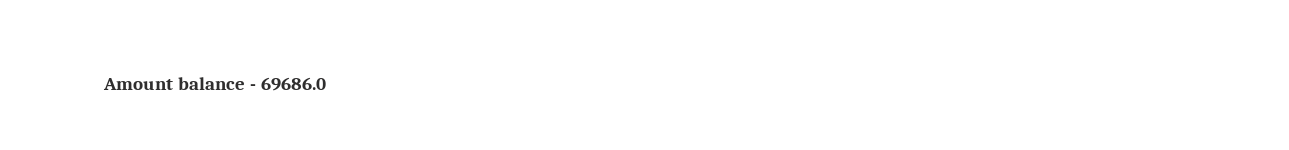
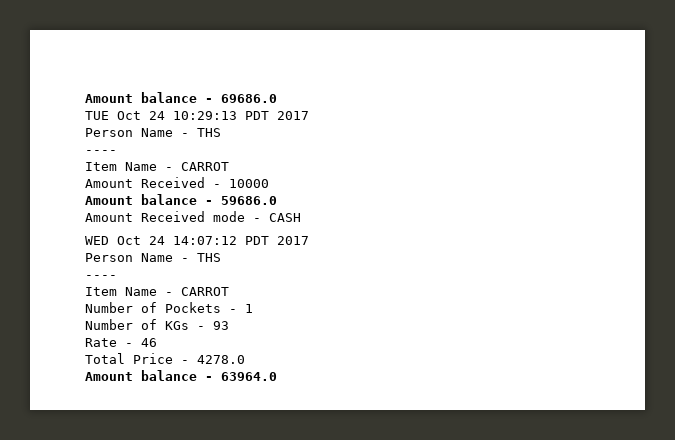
(327, 84) none -> [85,111,309,120] [85,128,221,137] [85,150,117,154] [85,162,229,171] [85,177,269,188] [85,194,277,205] [85,211,301,222] [85,236,309,245] [85,253,221,262] [85,275,117,279] [85,287,229,296] [85,302,253,313] [85,319,229,330] [85,338,157,347] [85,353,245,364] [85,370,277,381] // TUE Oct 24 10:29:13 PDT 2017 // Person Name - THS // ---- // Item Name - CARROT // Amount Received - 10000 // Amount balance - 59686.0 // Amount Received mode - CASH // WED Oct 24 14:07:12 PDT 2017 // Person Name - THS // ---- // Item Name - CARROT // Number of Pockets - 1 // Number of KGs - 93 // Rate - 46 // Total Price - 4278.0 // Amount balance - 63964.0

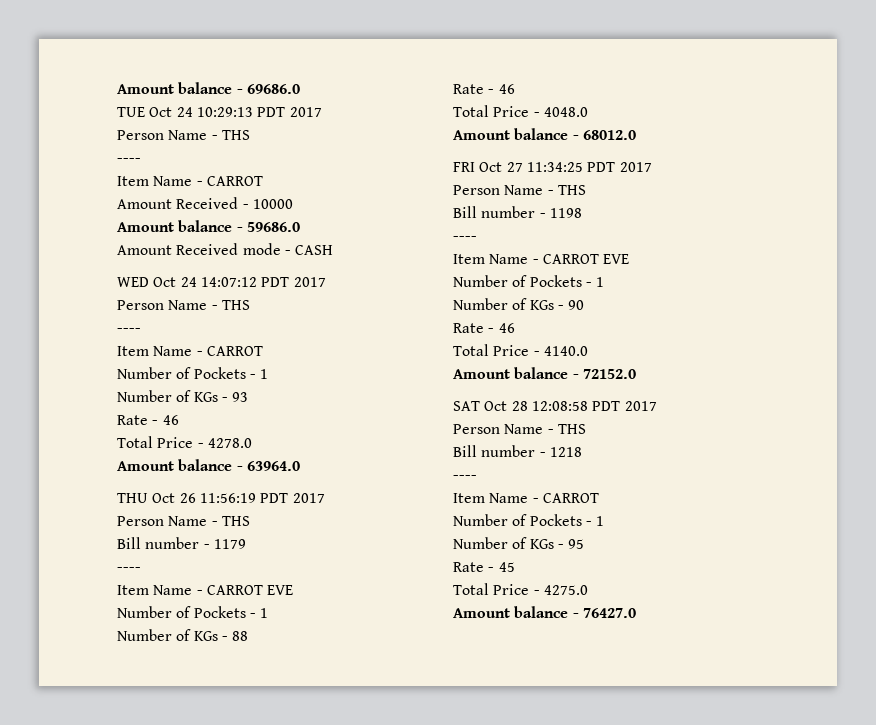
(277, 376) none -> [117,493,325,503] [117,516,250,526] [117,537,246,549] [117,567,141,572] [117,585,294,595] [117,606,269,618] [117,629,249,641] [453,84,515,94] [453,105,588,117] [453,128,636,140] [453,162,652,172] [453,185,586,195] [453,206,582,218] [453,236,477,241] [453,254,630,264] [453,275,605,287] [453,298,585,310] [453,323,515,333] [453,344,588,356] [453,367,636,379] [453,401,657,411] [453,424,586,434] [453,445,582,457] [453,475,477,480] [453,493,599,503] [453,514,605,526] [453,537,585,549] [453,562,515,572] [453,583,588,595] [453,606,636,618] // THU Oct 26 11:56:19 PDT 2017 // Person Name - THS // Bill number - 1179 // ---- // Item Name - CARROT EVE // Number of Pockets - 1 // Number of KGs - 88 // Rate - 46 // Total Price - 4048.0 // Amount balance - 68012.0 // FRI Oct 27 11:34:25 PDT 2017 // Person Name - THS // Bill number - 1198 // ---- // Item Name - CARROT EVE // Number of Pockets - 1 // Number of KGs - 90 // Rate - 46 // Total Price - 4140.0 // Amount balance - 72152.0 // SAT Oct 28 12:08:58 PDT 2017 // Person Name - THS // Bill number - 1218 // ---- // Item Name - CARROT // Number of Pockets - 1 // Number of KGs - 95 // Rate - 45 // Total Price - 4275.0 // Amount balance - 76427.0

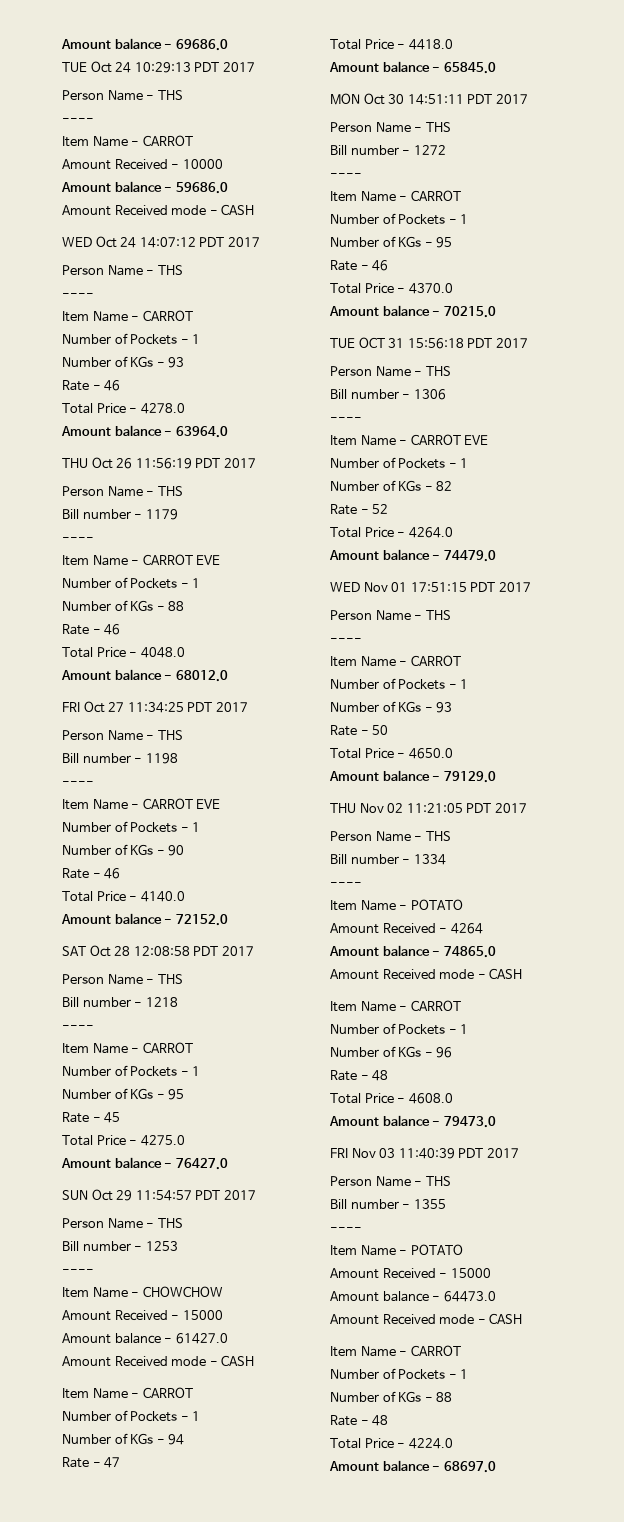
(636, 613) none -> [62,1189,256,1201] [62,1218,183,1229] [62,1241,178,1251] [62,1269,94,1274] [62,1286,223,1298] [62,1310,223,1321] [62,1333,228,1344] [62,1355,255,1367] [62,1387,193,1399] [62,1410,201,1422] [62,1433,185,1445] [62,1457,121,1468] [330,39,453,50] [329,61,496,74] [330,93,528,105] [330,122,451,133] [330,145,446,155] [330,173,362,178] [330,190,461,202] [330,213,469,225] [330,236,453,248] [330,260,389,271] [330,283,453,294] [329,305,496,318] [330,337,528,349] [330,366,451,377] [330,389,446,400] [330,417,362,422] [330,434,489,446] [330,457,469,469] [330,480,453,491] [330,504,389,515] [330,527,453,538] [329,549,496,562] [330,582,531,592] [330,610,451,621] [330,638,362,643] [330,655,461,667] [330,678,469,690] [330,701,453,713] [330,725,389,736] [330,748,453,759] [329,770,496,783] [330,803,527,813] [330,831,451,842] [330,854,446,865] [330,882,362,887] [330,899,463,911] [330,923,483,934] [329,945,496,958] [330,968,523,980] [330,1000,461,1012] [330,1023,469,1035] [330,1046,453,1058] [330,1070,389,1081] [330,1093,453,1104] [329,1115,496,1128] [330,1148,519,1159] [330,1176,451,1187] [330,1199,446,1209] [330,1227,362,1232] [330,1244,463,1256] [330,1268,491,1279] [330,1291,496,1302] [330,1313,523,1325] [330,1345,461,1357] [330,1368,469,1380] [330,1391,453,1402] [330,1415,389,1426] [330,1438,453,1449] [329,1460,496,1473] // SUN Oct 29 11:54:57 PDT 2017 // Person Name - THS // Bill number - 1253 // ---- // Item Name - CHOWCHOW // Amount Received - 15000 // Amount balance - 61427.0 // Amount Received mode - CASH // Item Name - CARROT // Number of Pockets - 1 // Number of KGs - 94 // Rate - 47 // Total Price - 4418.0 // Amount balance - 65845.0 // MON Oct 30 14:51:11 PDT 2017 // Person Name - THS // Bill number - 1272 // ---- // Item Name - CARROT // Number of Pockets - 1 // Number of KGs - 95 // Rate - 46 // Total Price - 4370.0 // Amount balance - 70215.0 // TUE OCT 31 15:56:18 PDT 2017 // Person Name - THS // Bill number - 1306 // ---- // Item Name - CARROT EVE // Number of Pockets - 1 // Number of KGs - 82 // Rate - 52 // Total Price - 4264.0 // Amount balance - 74479.0 // WED Nov 01 17:51:15 PDT 2017 // Person Name - THS // ---- // Item Name - CARROT // Number of Pockets - 1 // Number of KGs - 93 // Rate - 50 // Total Price - 4650.0 // Amount balance - 79129.0 // THU Nov 02 11:21:05 PDT 2017 // Person Name - THS // Bill number - 1334 // ---- // Item Name - POTATO // Amount Received - 4264 // Amount balance - 74865.0 // Amount Received mode - CASH // Item Name - CARROT // Number of Pockets - 1 // Number of KGs - 96 // Rate - 48 // Total Price - 4608.0 // Amount balance - 79473.0 // FRI Nov 03 11:40:39 PDT 2017 // Person Name - THS // Bill number - 1355 // ---- // Item Name - POTATO // Amount Received - 15000 // Amount balance - 64473.0 // Amount Received mode - CASH // Item Name - CARROT // Number of Pockets - 1 // Number of KGs - 88 // Rate - 48 // Total Price - 4224.0 // Amount balance - 68697.0

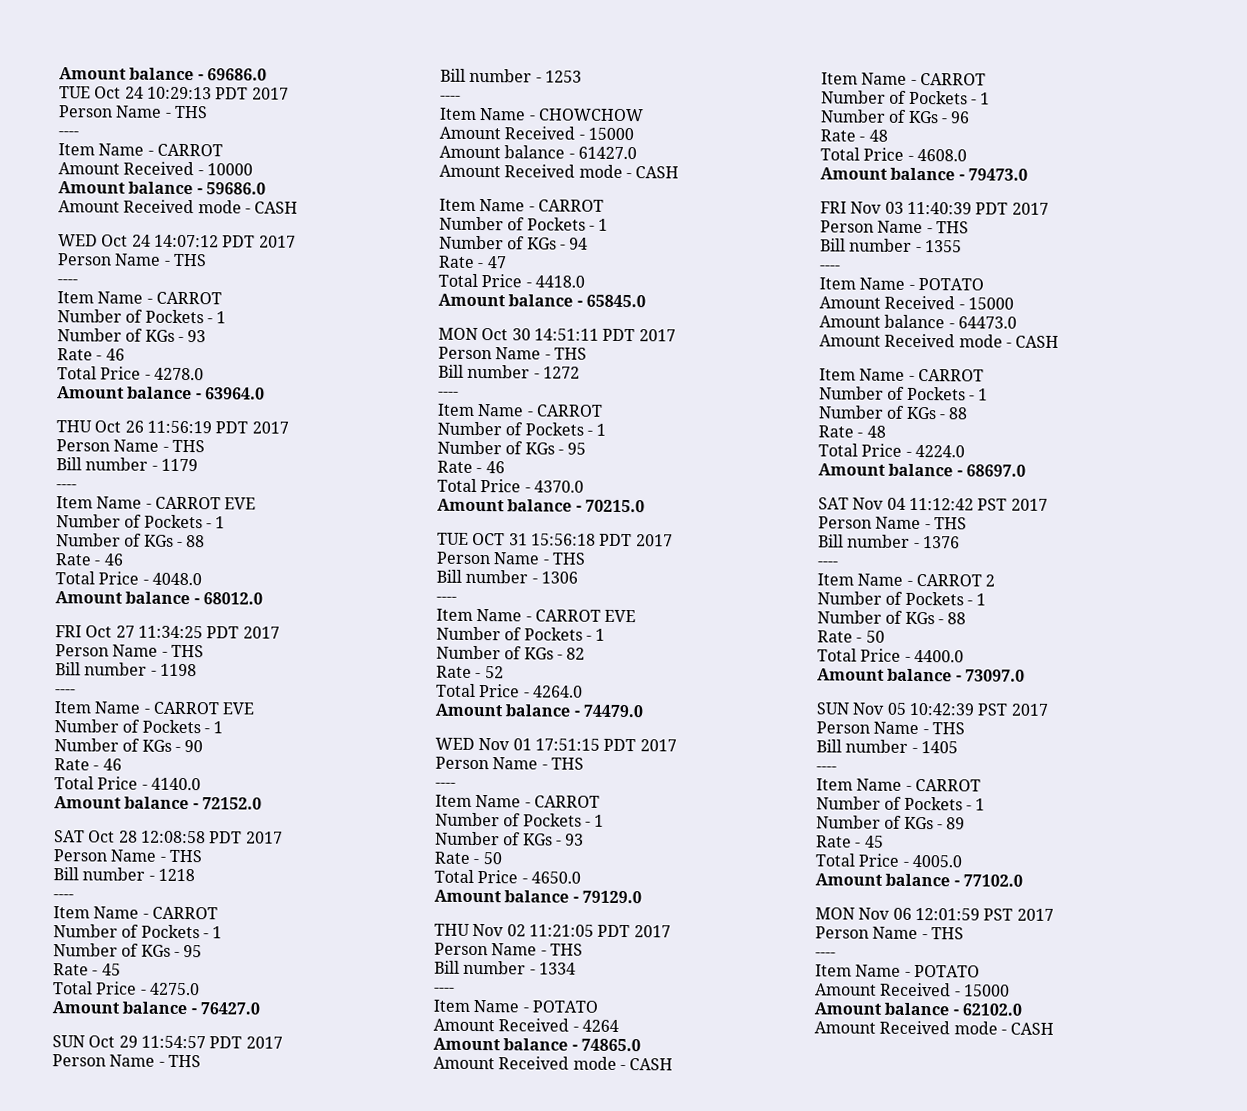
(496, 1467) none -> [818,497,1048,511] [818,516,967,530] [818,534,960,549] [817,561,838,567] [817,573,996,587] [817,591,987,606] [817,610,967,625] [817,630,885,643] [817,648,964,663] [817,668,1025,682] [816,702,1048,716] [816,721,965,735] [816,739,958,754] [816,766,837,772] [816,778,981,792] [816,796,986,811] [816,815,966,830] [816,835,884,848] [815,853,962,868] [815,873,1023,887] [815,907,1054,921] [815,926,964,940] [815,952,836,958] [815,964,980,978] [815,982,1010,997] [814,1002,1022,1016] [814,1020,1055,1035] // SAT Nov 04 11:12:42 PST 2017 // Person Name - THS // Bill number - 1376 // ---- // Item Name - CARROT 2 // Number of Pockets - 1 // Number of KGs - 88 // Rate - 50 // Total Price - 4400.0 // Amount balance - 73097.0 // SUN Nov 05 10:42:39 PST 2017 // Person Name - THS // Bill number - 1405 // ---- // Item Name - CARROT // Number of Pockets - 1 // Number of KGs - 89 // Rate - 45 // Total Price - 4005.0 // Amount balance - 77102.0 // MON Nov 06 12:01:59 PST 2017 // Person Name - THS // ---- // Item Name - POTATO // Amount Received - 15000 // Amount balance - 62102.0 // Amount Received mode - CASH

